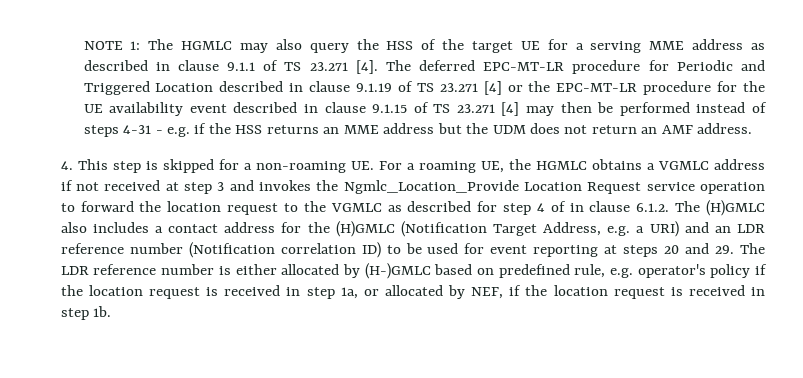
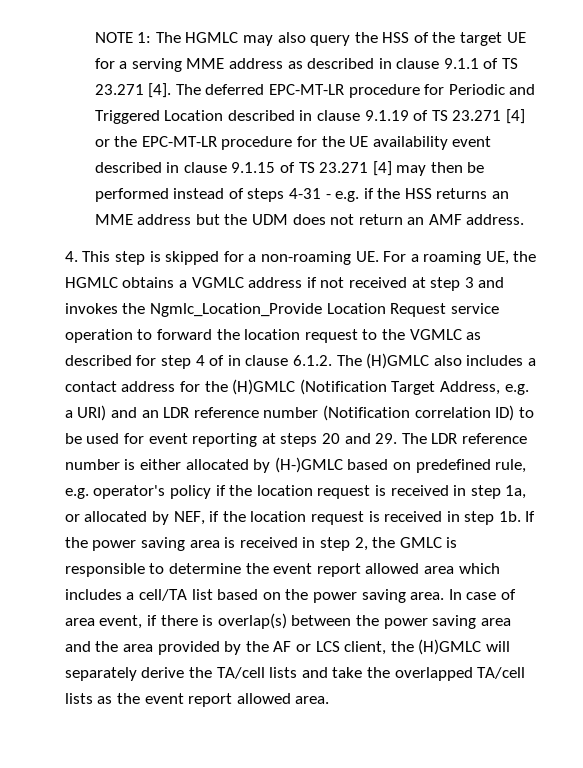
(112, 311) none -> [525,511,536,522] [64,537,458,551] [64,563,500,577] [64,589,516,603] [64,613,511,629] [64,639,510,655] [64,667,526,681] [64,693,330,707] If the power saving area is received in step 2, the GMLC is responsible to determine the event report allowed area which includes a cell/TA list based on the power saving area. In case of area event, if there is overlap(s) between the power saving area and the area provided by the AF or LCS client, the (H)GMLC will separately derive the TA/cell lists and take the overlapped TA/cell lists as the event report allowed area.

